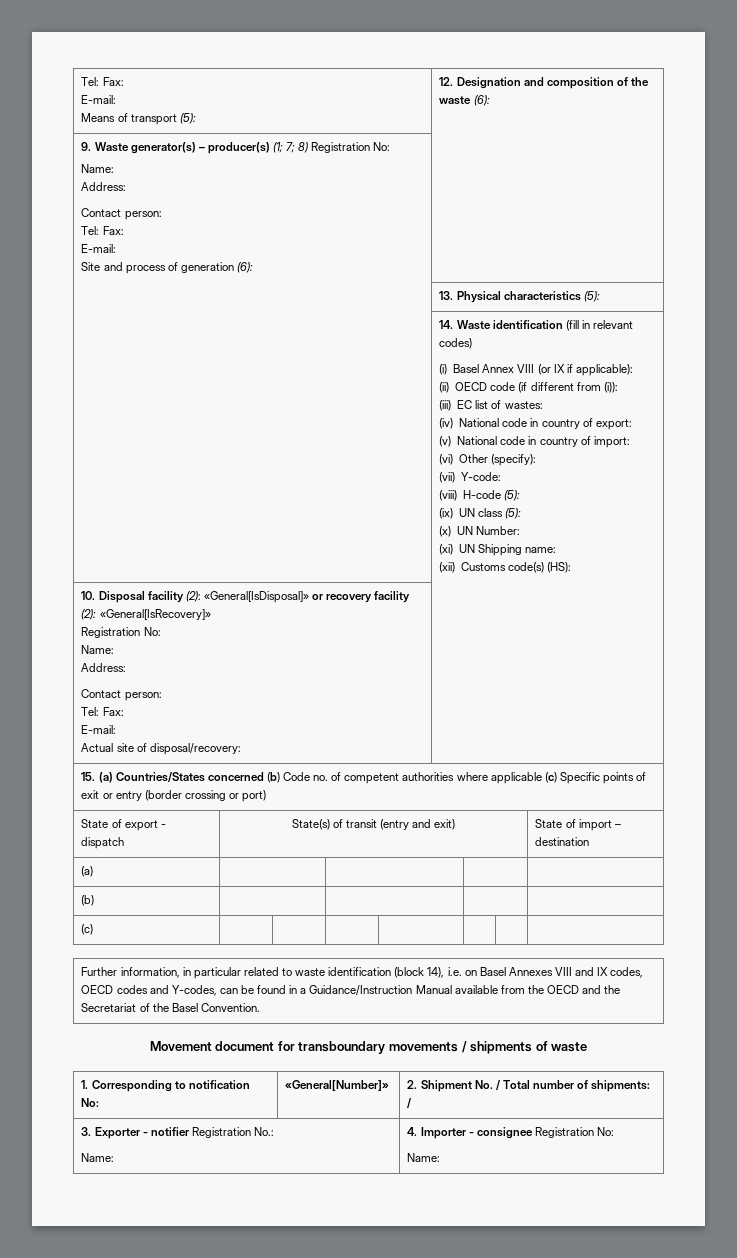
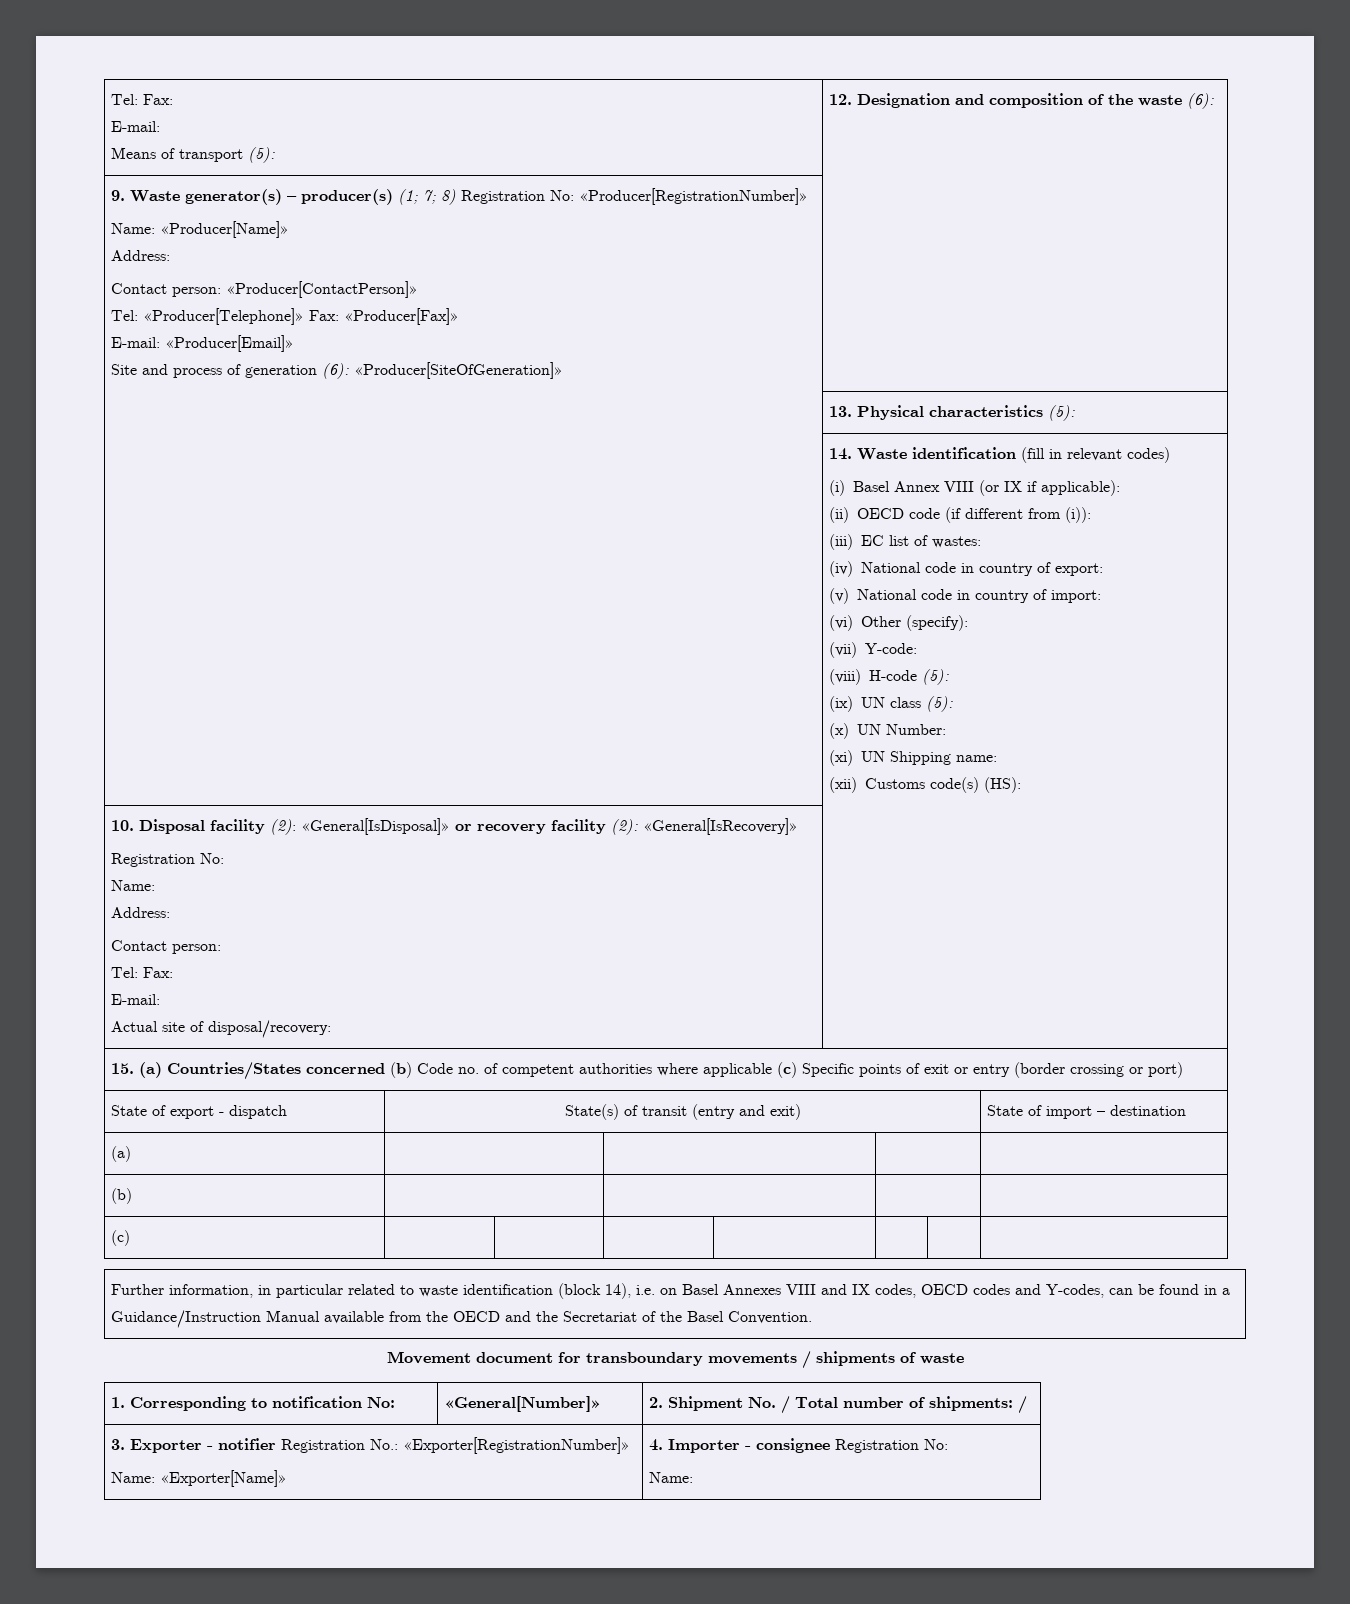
[81,164,115,173] [81,182,127,191] [81,208,162,220] [81,226,124,235] [81,244,117,253] // Name: // Address: // Contact person: // Tel: Fax: // E-mail: -> [579,188,809,205] [111,221,290,238] [111,250,171,261] [111,281,419,298] [111,308,460,325] [111,335,295,352] «Producer[RegistrationNumber]» // Name: «Producer[Name]» // Address: // Contact person: «Producer[ContactPerson]» // Tel: «Producer[Telephone]» Fax: «Producer[Fax]» // E-mail: «Producer[Email]»
(254, 267) none -> [354,362,564,379] «Producer[SiteOfGeneration]»
[81,1153,115,1162] // Name: -> [403,1437,631,1454] [111,1470,288,1487] «Exporter[RegistrationNumber]» // Name: «Exporter[Name]»

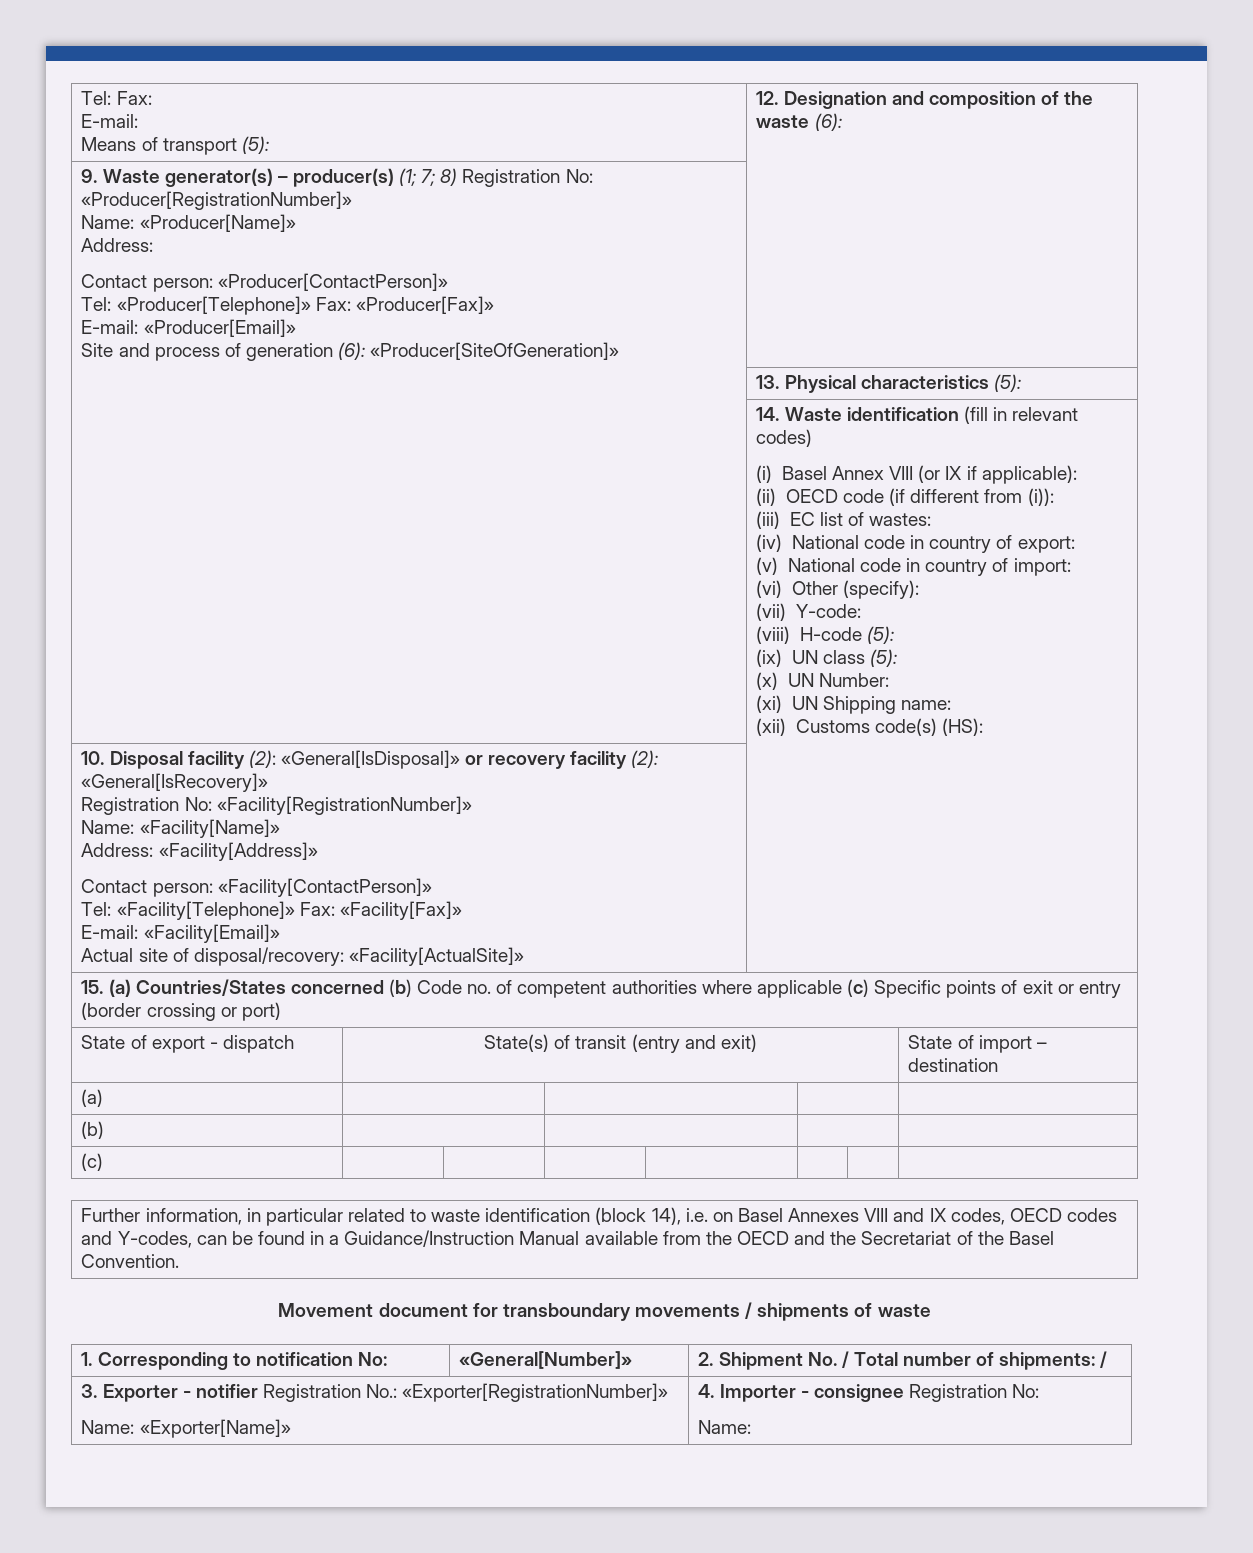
[111,880,156,891] [111,907,171,918] [111,940,222,954] [111,967,174,978] [111,994,161,1005] // Name: // Address: // Contact person: // Tel: Fax: // E-mail: -> [216,796,472,815] [81,819,280,838] [81,842,318,861] [81,878,432,897] [81,901,462,920] [81,924,280,943] «Facility[RegistrationNumber]» // Name: «Facility[Name]» // Address: «Facility[Address]» // Contact person: «Facility[ContactPerson]» // Tel: «Facility[Telephone]» Fax: «Facility[Fax]» // E-mail: «Facility[Email]»
(332, 1029) none -> [348,947,524,966] «Facility[ActualSite]»

